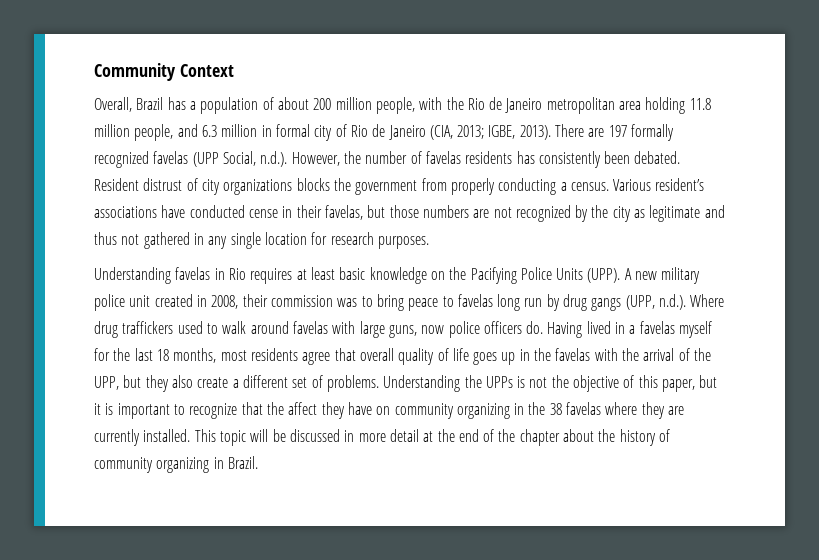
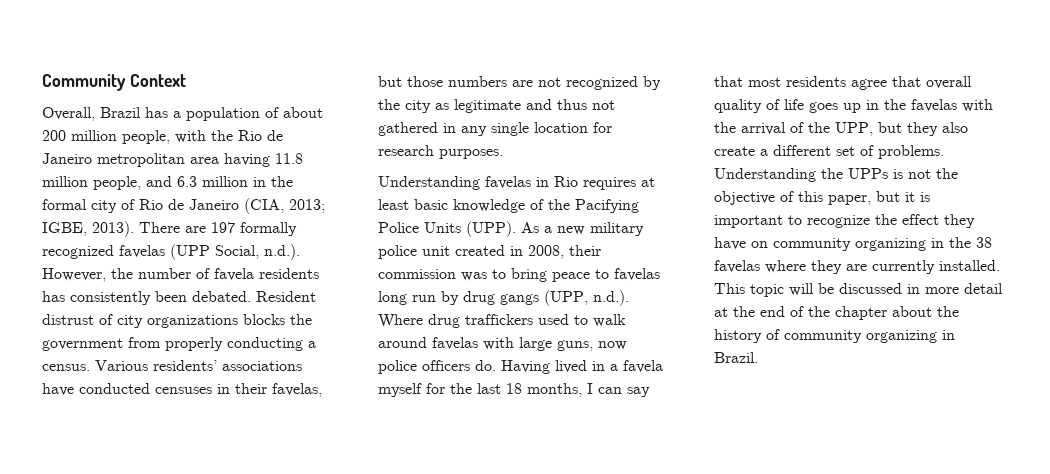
[645,97,686,114] holding -> [224,153,270,167] having
(272, 131) none -> [271,176,293,187] the
[425,151,461,164] favelas -> [214,268,254,281] favela
[655,178,705,191] resident’s -> [153,360,217,371] residents’
[248,209,278,218] cense -> [155,387,212,394] censuses
[430,271,445,280] on -> [530,199,544,210] of
[624,268,632,280] A -> [521,222,552,233] As a
[639,321,675,334] favelas -> [623,360,663,373] favela
(217, 355) none -> [587,383,650,397] [714,76,743,87] I can say that
[241,402,318,415] that the affect -> [875,214,939,225] the effect

